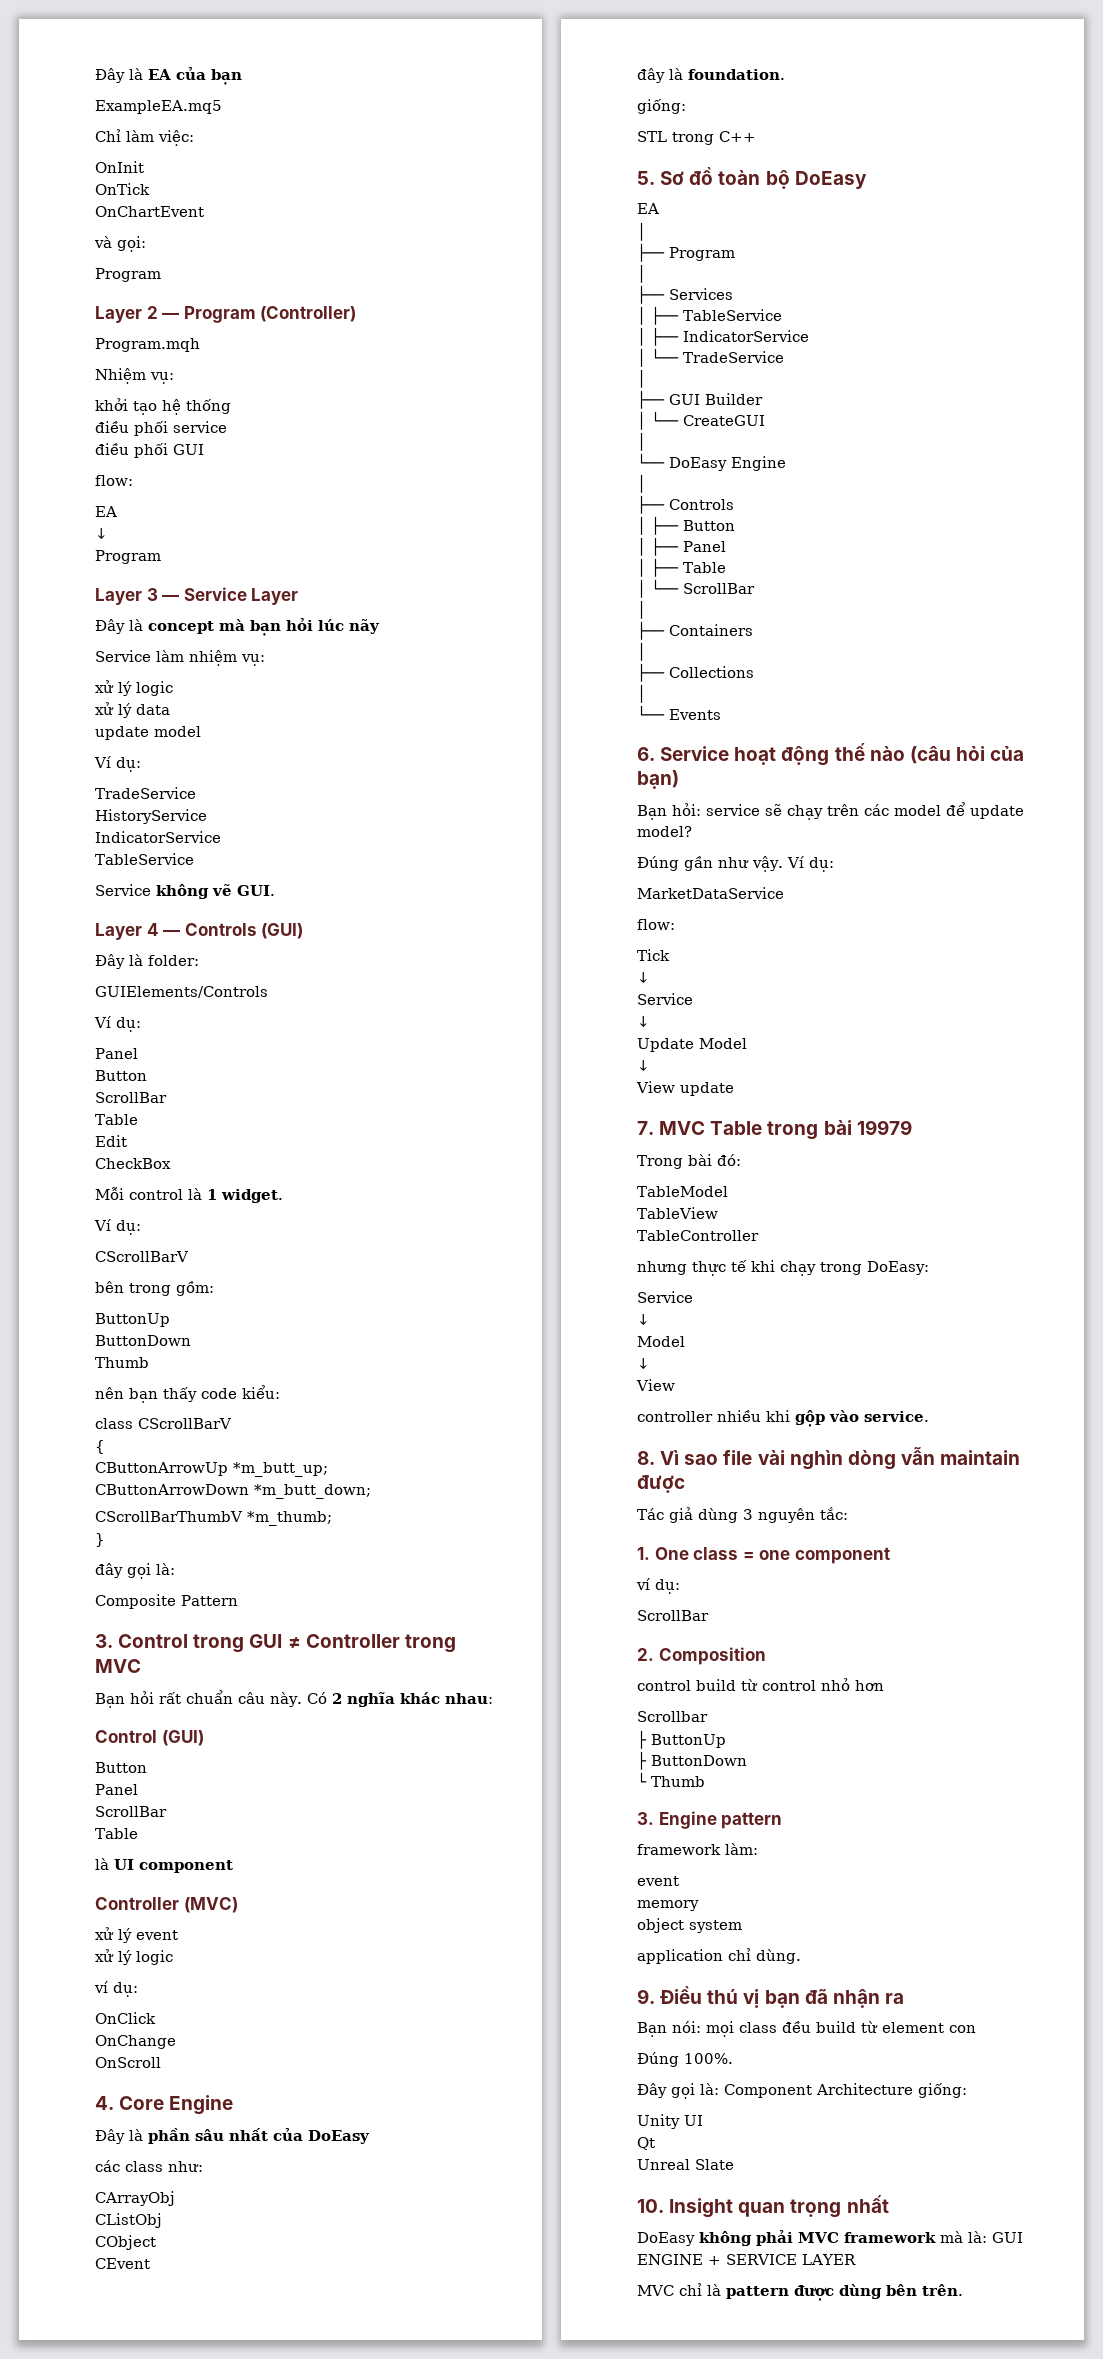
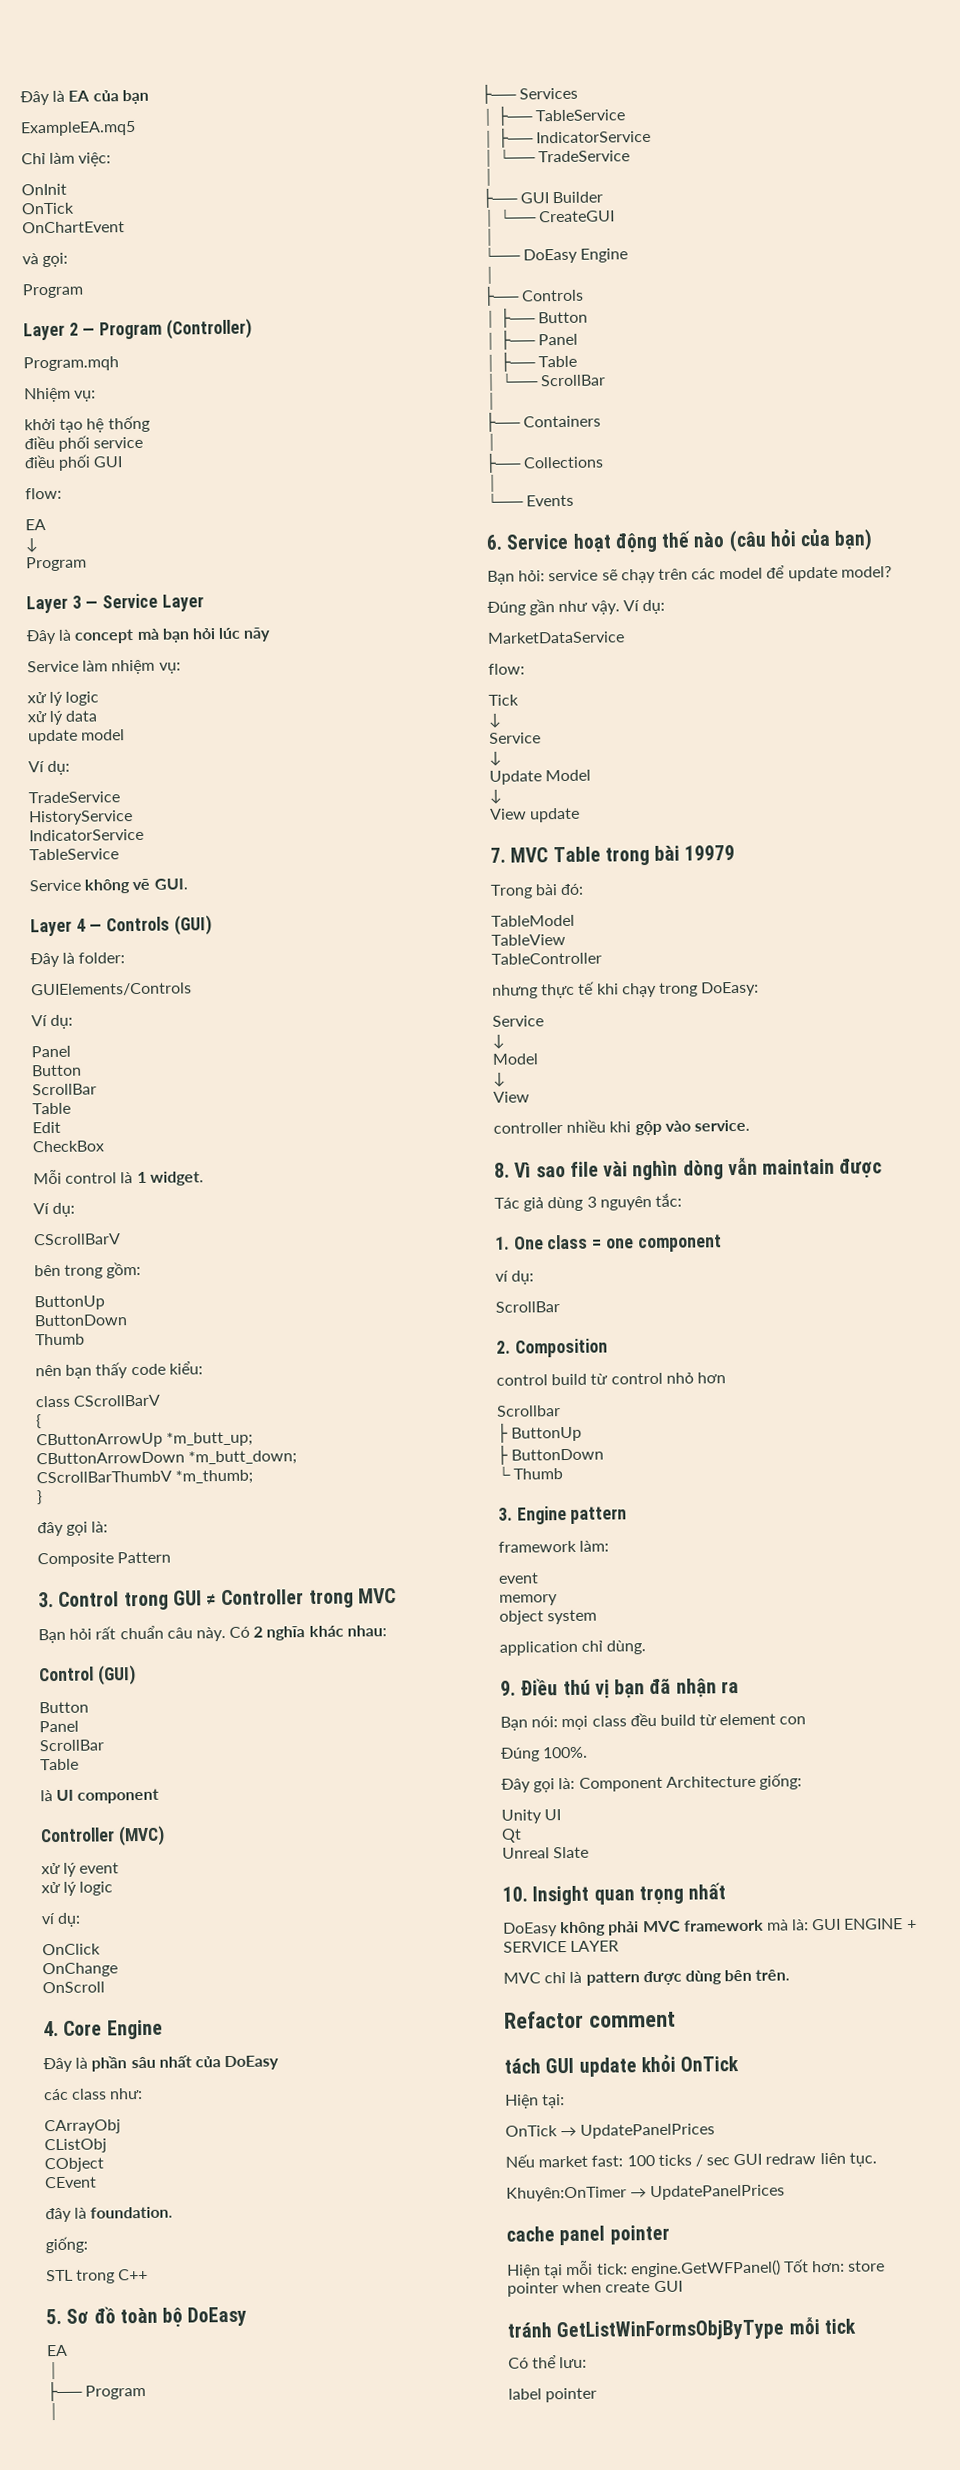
(963, 2290) none -> [504,2010,676,2029] [504,2054,740,2077] [505,2094,566,2109] [505,2123,716,2139] [505,2152,877,2168] [506,2184,786,2202] [506,2224,670,2246] [507,2259,886,2279] [507,2280,683,2297] [507,2316,856,2342] [508,2355,588,2369] [508,2387,598,2403] // Refactor comment // tách GUI update khỏi OnTick // Hiện tại: // OnTick → UpdatePanelPrices // Nếu market fast: 100 ticks / sec GUI redraw liên tục. // Khuyên:OnTimer → UpdatePanelPrices // cache panel pointer // Hiện tại mỗi tick: engine.GetWFPanel() Tốt hơn: store pointer when create GUI // tránh GetListWinFormsObjByType mỗi tick // Có thể lưu: // label pointer

